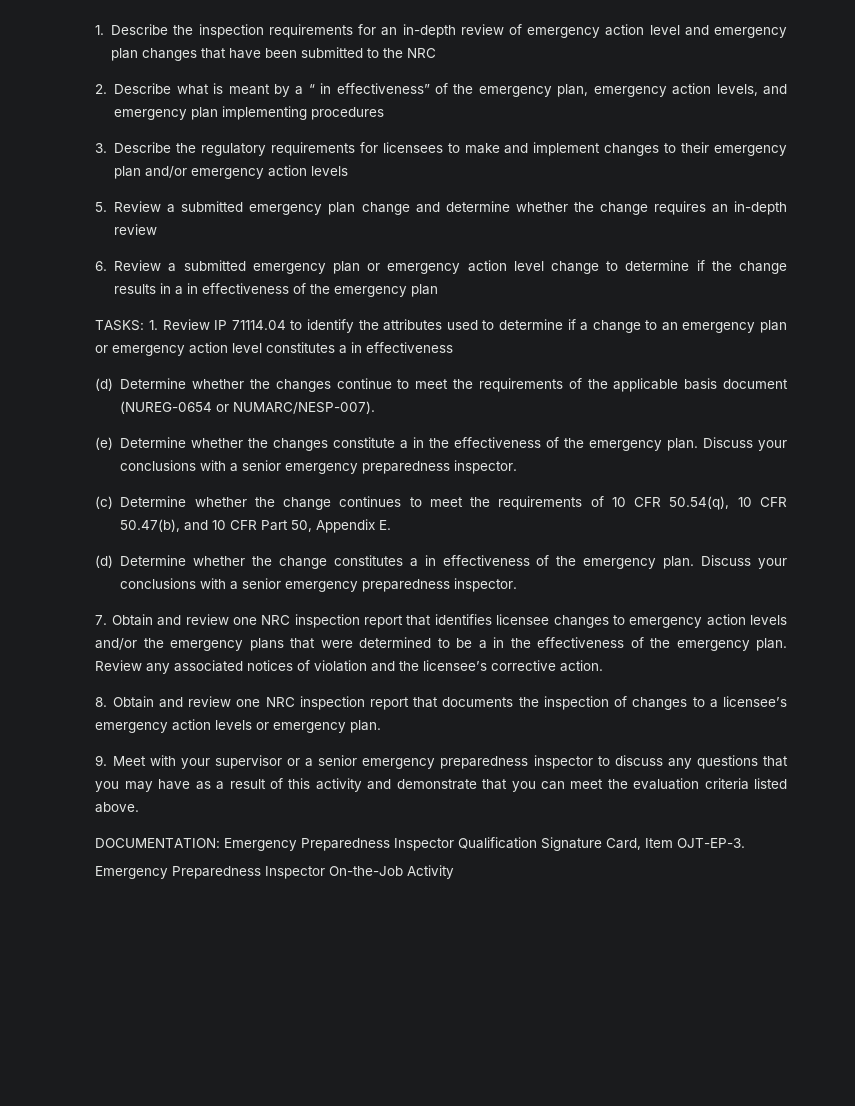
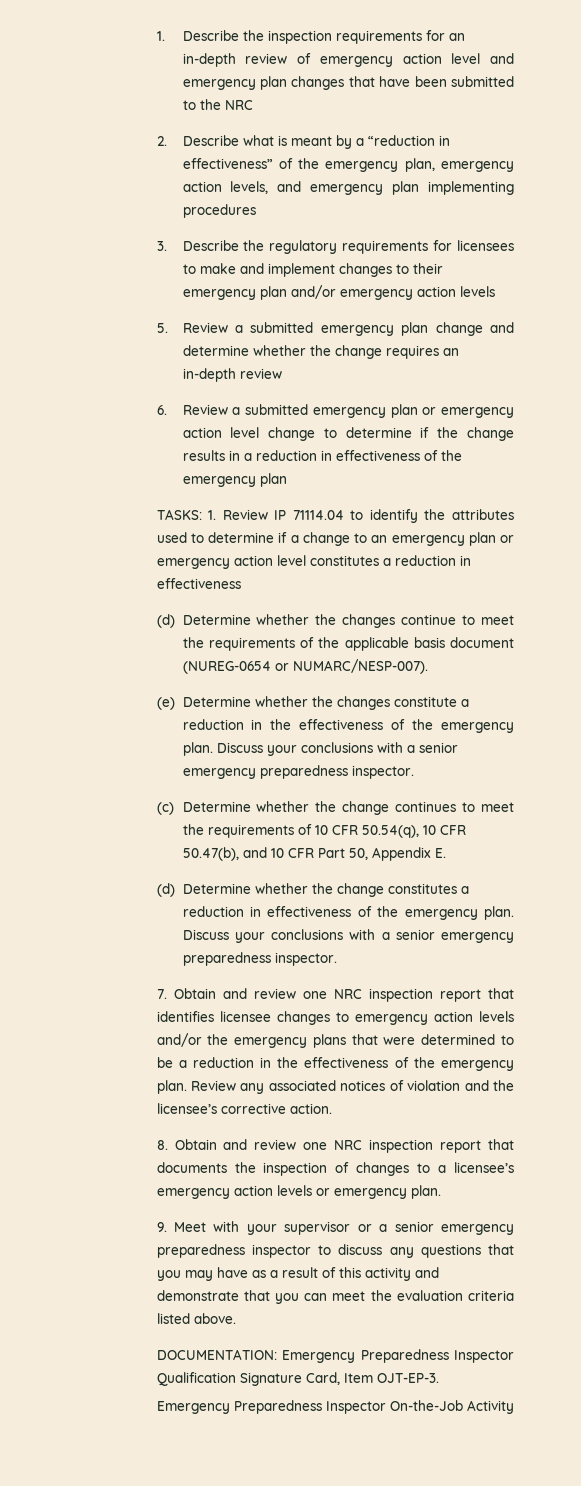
[308,84,315,94] “ -> [367,135,435,146] “reduction
(184, 290) none -> [255,450,317,461] reduction
(348, 349) none -> [394,555,456,566] reduction
(409, 444) none -> [182,719,244,730] reduction
(418, 562) none -> [182,906,244,917] reduction
(487, 644) none -> [192,1057,254,1068] reduction

